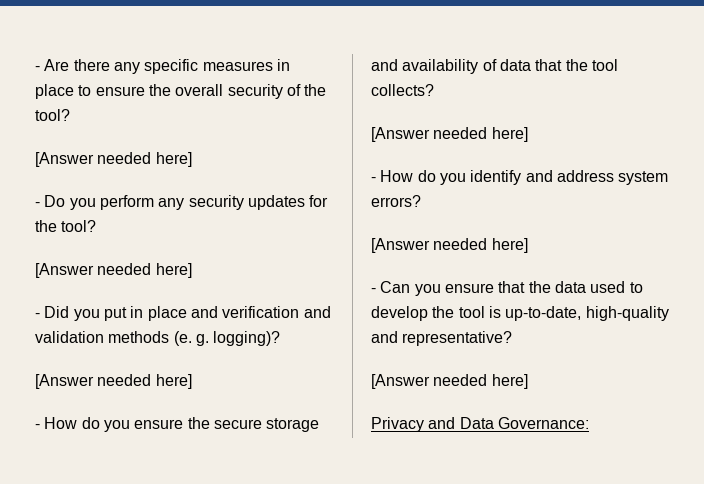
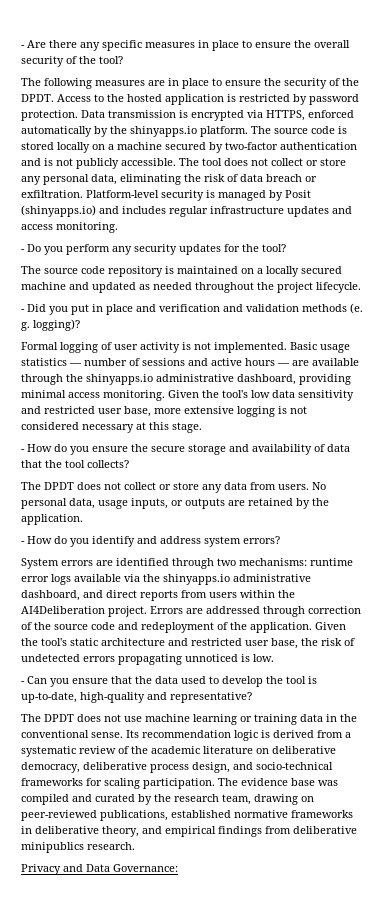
[35,152,192,167] [Answer needed here] -> [21,78,359,89] [21,94,359,105] [21,110,354,121] [21,126,347,137] [21,142,357,153] [21,158,346,169] [21,174,317,185] [21,190,311,201] [21,205,352,217] [21,222,118,233] The following measures are in place to ensure the security of the DPDT. Access to the hosted application is restricted by password protection. Data transmission is encrypted via HTTPS, enforced automatically by the shinyapps.io platform. The source code is stored locally on a machine secured by two-factor authentication and is not publicly accessible. The tool does not collect or store any personal data, eliminating the risk of data breach or exfiltration. Platform-level security is managed by Posit (shinyapps.io) and includes regular infrastructure updates and access monitoring.
[35,263,192,278] [Answer needed here] -> [21,266,342,277] [21,282,361,293] The source code repository is maintained on a locally secured machine and updated as needed throughout the project lifecycle.
[35,374,192,389] [Answer needed here] -> [21,342,350,353] [21,358,359,366] [21,374,351,385] [21,390,354,401] [21,406,307,417] [21,422,202,433] Formal logging of user activity is not implemented. Basic usage statistics — number of sessions and active hours — are available through the shinyapps.io administrative dashboard, providing minimal access monitoring. Given the tool's low data sensitivity and restricted user base, more extensive logging is not considered necessary at this stage.
[371,127,528,142] [Answer needed here] -> [21,482,326,493] [21,498,329,509] [21,514,83,525] The DPDT does not collect or store any data from users. No personal data, usage inputs, or outputs are retained by the application.
[371,238,528,253] [Answer needed here] -> [21,558,353,569] [21,574,311,585] [21,590,295,601] [21,606,361,617] [21,622,346,633] [21,638,355,649] [21,654,274,665] System errors are identified through two mechanisms: runtime error logs available via the shinyapps.io administrative dashboard, and direct reports from users within the AI4Deliberation project. Errors are addressed through correction of the source code and redeployment of the application. Given the tool's static architecture and restricted user base, the risk of undetected errors propagating unnoticed is low.
[371,374,528,389] [Answer needed here] -> [21,714,357,725] [21,730,351,741] [21,746,336,757] [21,762,333,773] [21,778,338,789] [21,794,314,805] [21,810,353,821] [21,826,357,837] [21,842,135,853] The DPDT does not use machine learning or training data in the conventional sense. Its recommendation logic is derived from a systematic review of the academic literature on deliberative democracy, deliberative process design, and socio-technical frameworks for scaling participation. The evidence base was compiled and curated by the research team, drawing on peer-reviewed publications, established normative frameworks in deliberative theory, and empirical findings from deliberative minipublics research.

